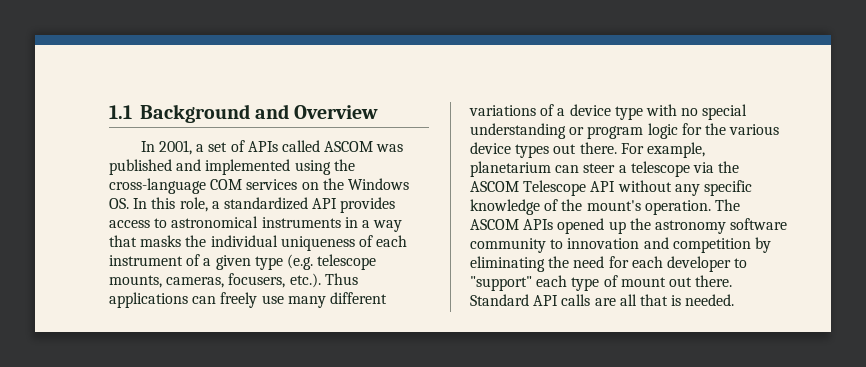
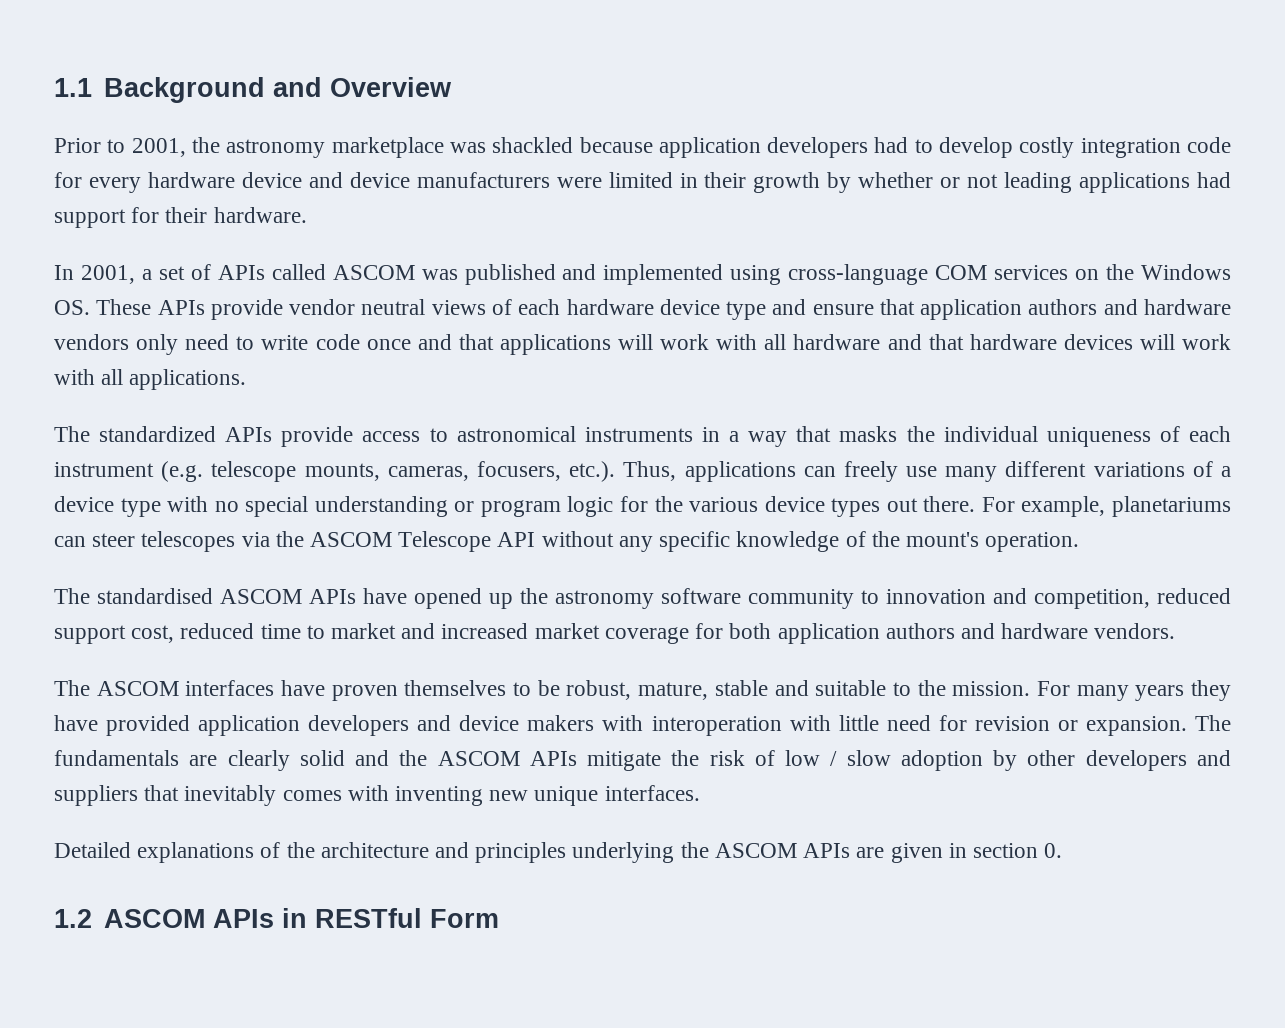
(379, 112) none -> [54,137,1231,158] [54,172,1231,193] [54,207,307,228] // Prior to 2001, the astronomy marketplace was shackled because application developers had to develop costly integration code for every hardware device and device manufacturers were limited in their growth by whether or not leading applications had support for their hardware.
[333,159,355,171] the -> (782, 275) none
[133,197,396,213] In this role, a standardized API provides -> [96,299,1232,320] [54,334,1231,355] [54,369,247,390] [54,426,354,447] These APIs provide vendor neutral views of each hardware device type and ensure that application authors and hardware vendors only need to write code once and that applications will work with all hardware and that hardware devices will work with all applications. // The standardized APIs provide
[186,254,283,270] of a given type -> (154, 469) none
[324,273,358,285] Thus -> [623,461,677,481] Thus,
[470,161,551,177] planetarium -> [1112,496,1231,517] planetariums
[618,161,690,177] a telescope -> [141,531,236,552] telescopes
[714,199,740,211] [470,219,554,230] The ASCOM APIs -> [54,588,407,604] // The standardised ASCOM APIs have
[672,237,771,253] [470,256,748,272] [470,275,733,291] [470,294,735,306] competition by eliminating the need for each developer to "support" each type of mount out there. Standard API calls are all that is needed. -> [1034,588,1231,609] [54,623,1176,644] [54,680,1232,701] [54,715,1231,736] [54,750,1232,771] [54,785,700,806] [54,842,1063,863] [54,908,499,928] competition, reduced support cost, reduced time to market and increased market coverage for both application authors and hardware vendors. // The ASCOM interfaces have proven themselves to be robust, mature, stable and suitable to the mission. For many years they have provided application developers and device makers with interoperation with little need for revision or expansion. The fundamentals are clearly solid and the ASCOM APIs mitigate the risk of low / slow adoption by other developers and suppliers that inevitably comes with inventing new unique interfaces. // Detailed explanations of the architecture and principles underlying the ASCOM APIs are given in section 0. // 1.2 ASCOM APIs in RESTful Form

